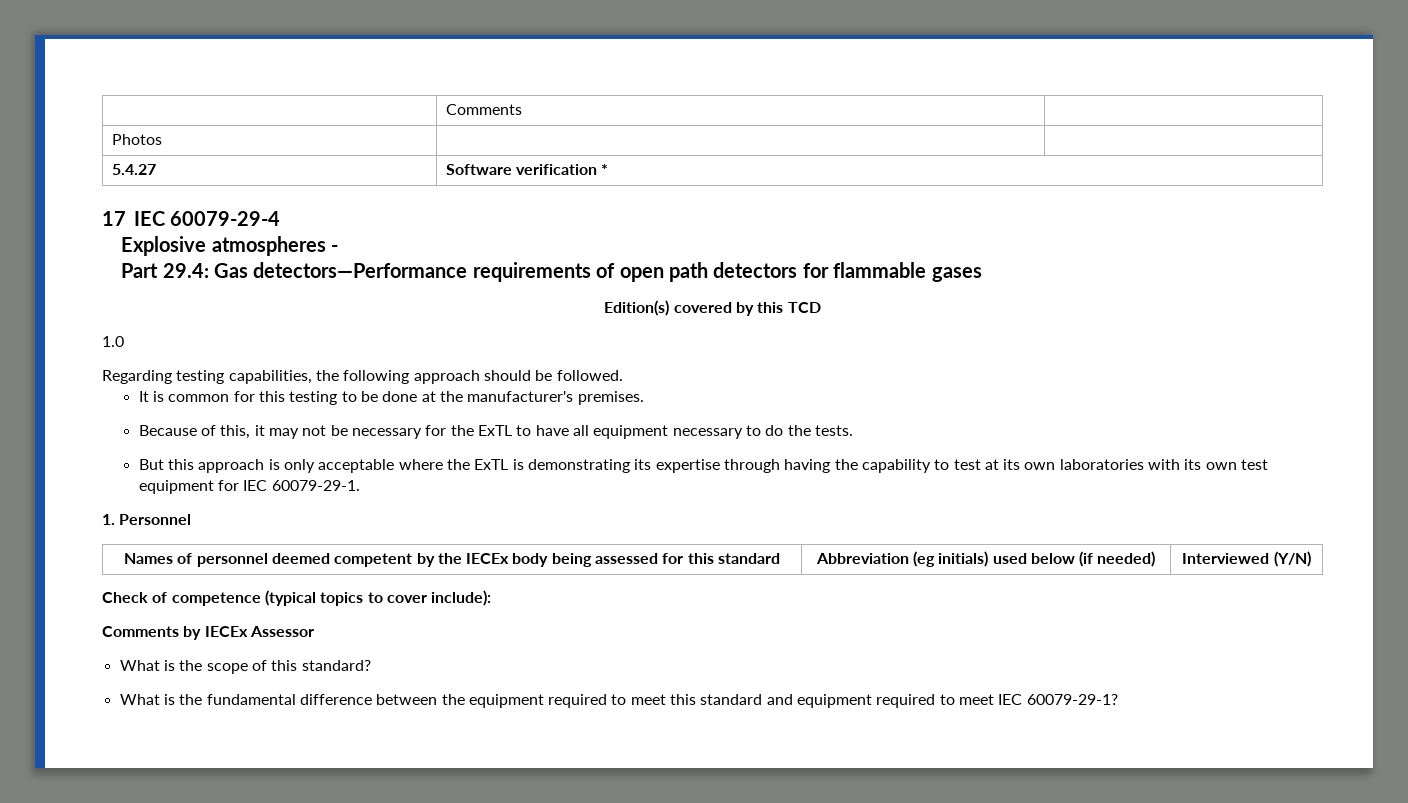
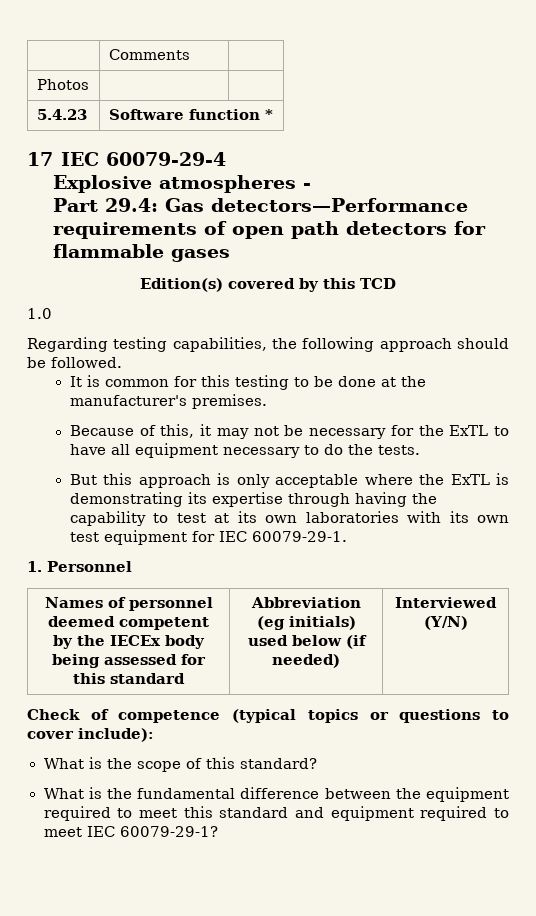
[111,164,156,175] 5.4.27 -> [36,109,87,120] 5.4.23
[515,164,597,175] verification -> [188,109,260,120] function
(364, 599) none -> [369,709,481,723] or questions
[102,626,314,640] // Comments by IECEx Assessor -> (154, 735) none

